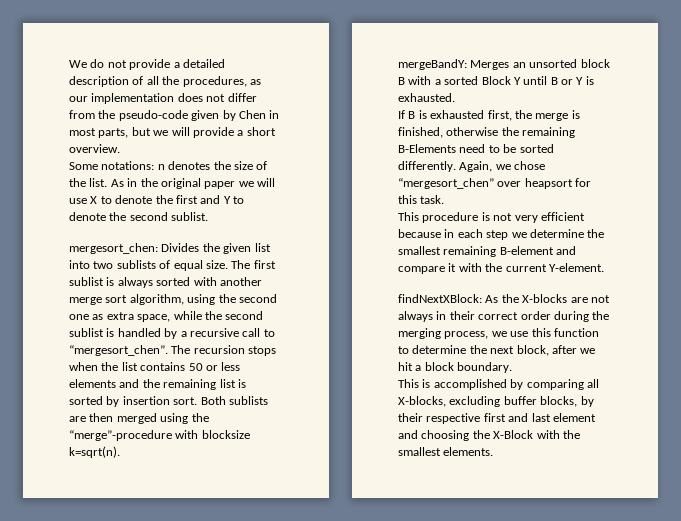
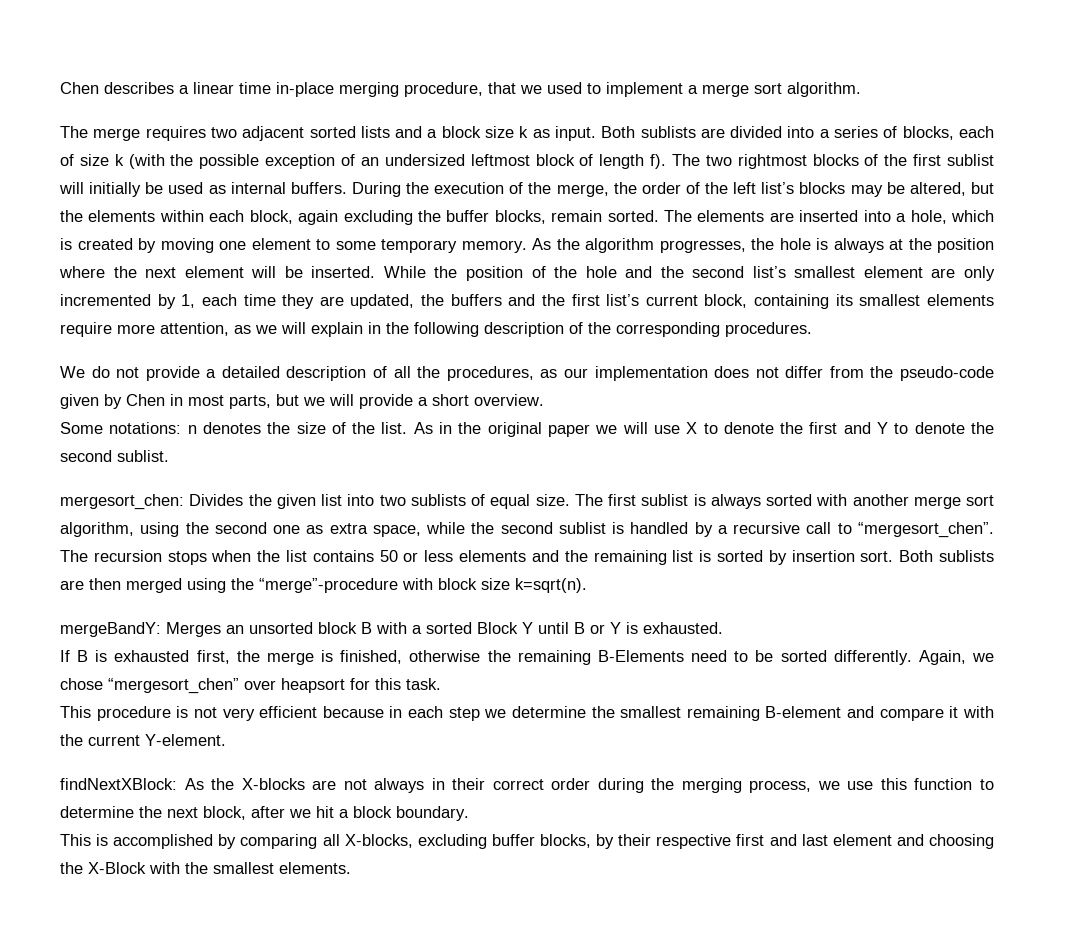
(69, 64) none -> [60,82,861,97] [60,126,995,141] [60,154,995,169] [59,182,995,197] [60,210,995,225] [60,238,994,253] [59,266,995,281] [60,294,995,309] [60,322,812,337] Chen describes a linear time in-place merging procedure, that we used to implement a merge sort algorithm. // The merge requires two adjacent sorted lists and a block size k as input. Both sublists are divided into a series of blocks, each of size k (with the possible exception of an undersized leftmost block of length f). The two rightmost blocks of the first sublist will initially be used as internal buffers. During the execution of the merge, the order of the left list’s blocks may be altered, but the elements within each block, again excluding the buffer blocks, remain sorted. The elements are inserted into a hole, which is created by moving one element to some temporary memory. As the algorithm progresses, the hole is always at the position where the next element will be inserted. While the position of the hole and the second list’s smallest element are only incremented by 1, each time they are updated, the buffers and the first list’s current block, containing its smallest elements require more attention, as we will explain in the following description of the corresponding procedures. //
[201,430,250,439] blocksize -> [438,578,510,590] block size

